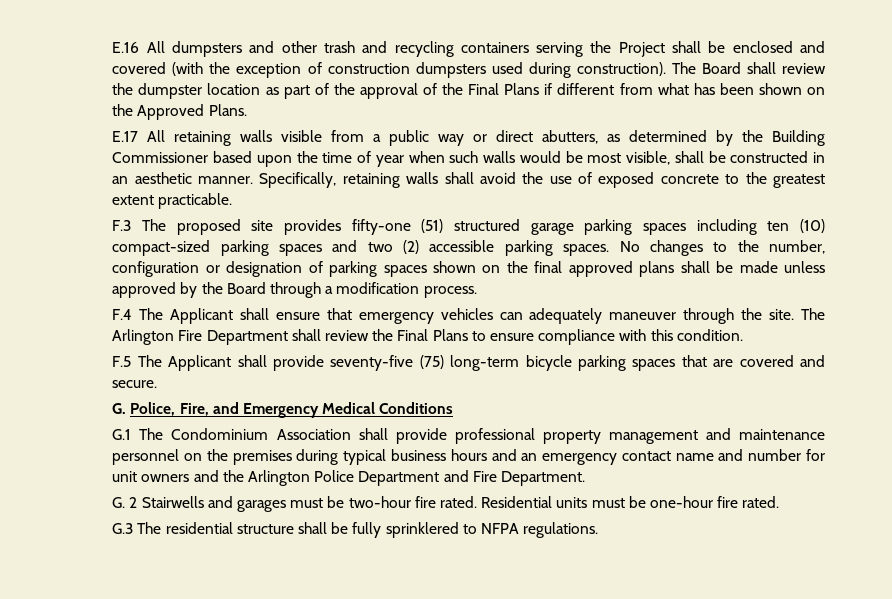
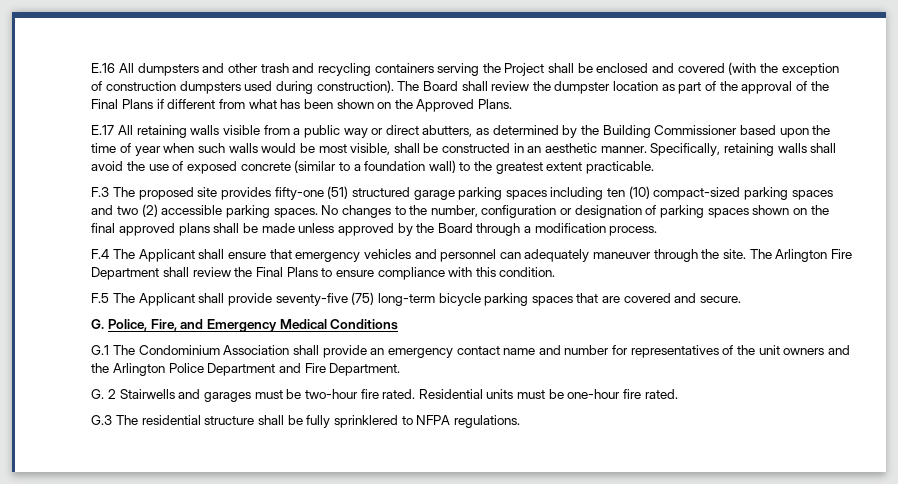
(719, 179) none -> [294,160,456,173] (similar to a foundation wall)
(493, 314) none -> [414,249,497,262] and personnel
[454,428,825,444] [112,449,517,465] professional property management and maintenance personnel on the premises during typical business hours and -> (367, 351) none
(825, 455) none -> [630,345,756,358] representatives of the

